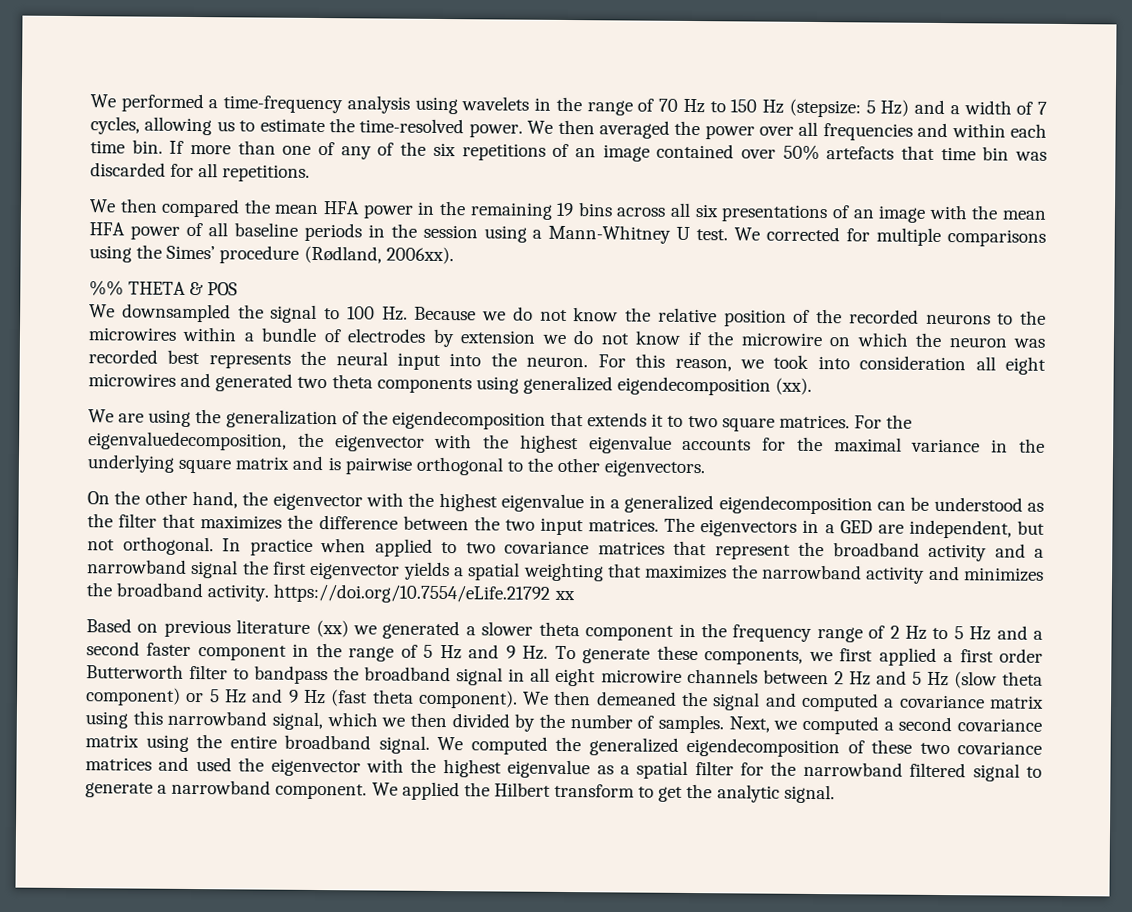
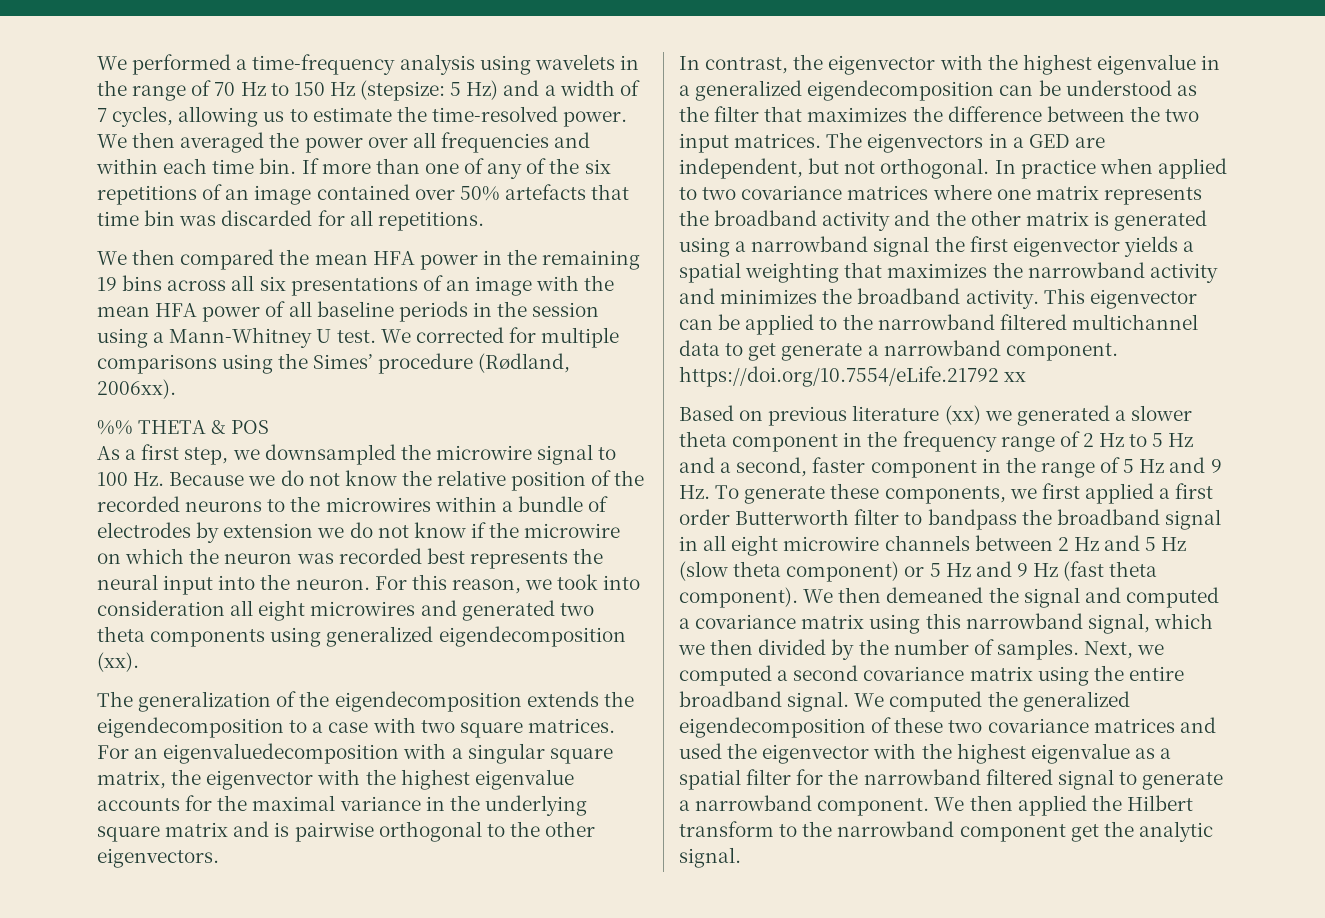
[89,304,115,318] We -> [97,444,260,465] As a first step, we
(264, 311) none -> [435,445,532,460] microwire
[88,409,913,432] [88,431,287,451] We are using the generalization of the eigendecomposition that extends it to two square matrices. For the eigenvaluedecomposition, -> [97,691,634,712] [97,717,615,738] [97,743,613,764] [97,770,166,789] The generalization of the eigendecomposition extends the eigendecomposition to a case with two square matrices. For an eigenvaluedecomposition with a singular square matrix,
[87,490,239,509] On the other hand, -> [679,56,789,74] In contrast,
[673,540,1026,562] that represent the broadband activity and -> [932,184,1202,205] [679,210,1208,231] [679,237,730,257] where one matrix represents the broadband activity and the other matrix is generated using
(270, 593) none -> [1043,288,1197,309] [679,314,1198,335] [679,340,1118,361] This eigenvector can be applied to the narrowband filtered multichannel data to get generate a narrowband component.
[86,641,140,656] second -> [736,457,808,477] second,
(398, 789) none -> [969,795,1013,811] then
(655, 792) none -> [802,821,1066,842] the narrowband component

